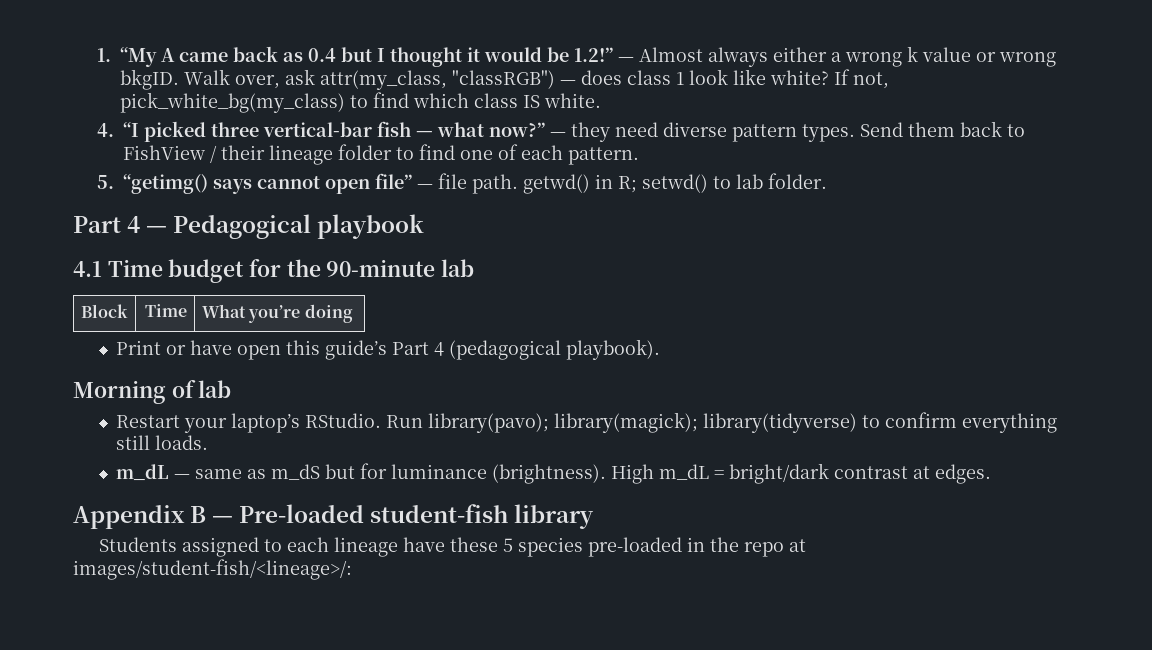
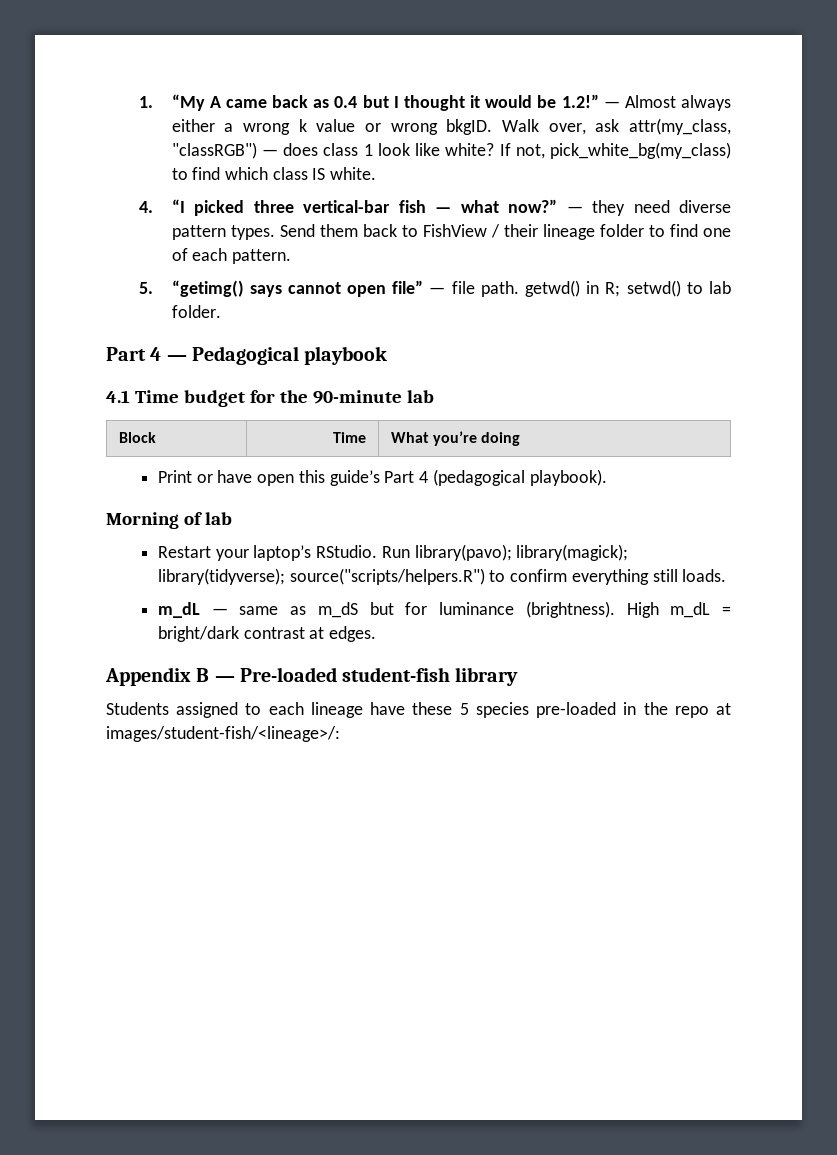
[703,413,858,433] library(tidyverse) -> [158,568,485,585] library(tidyverse); source("scripts/helpers.R")

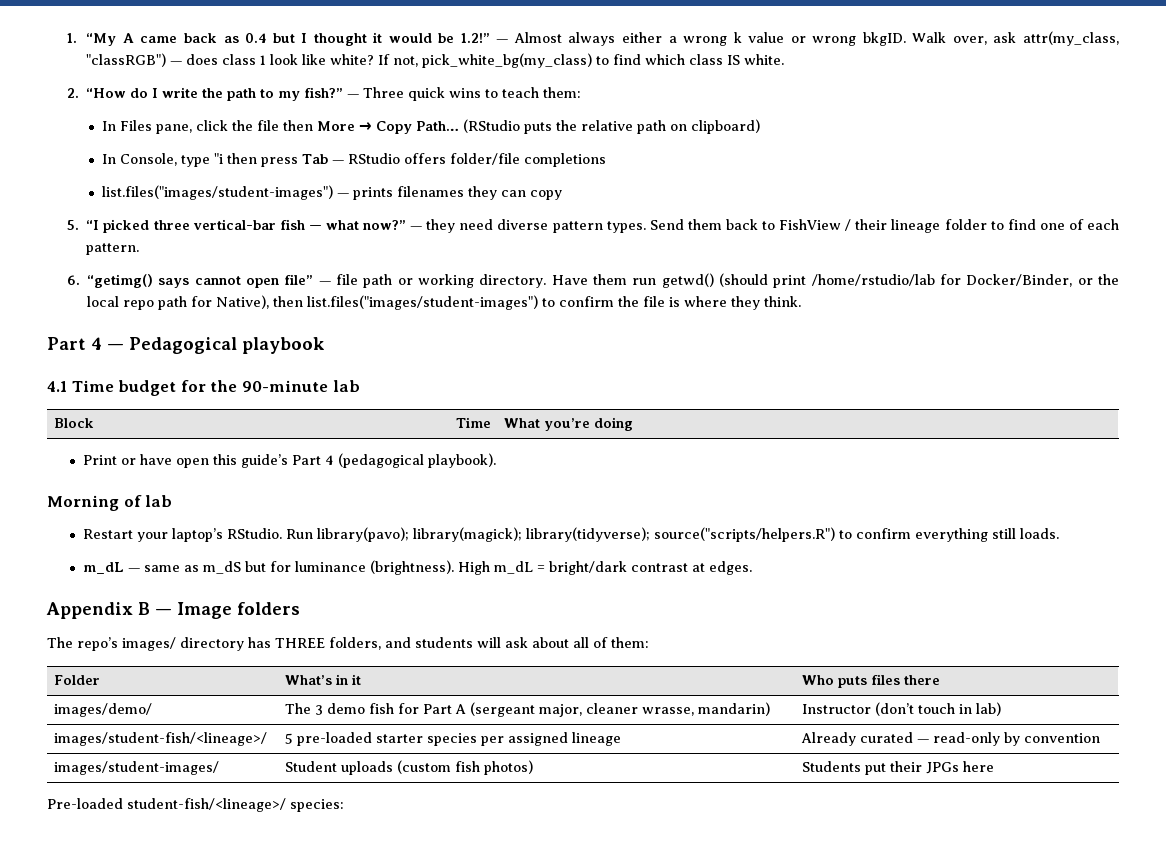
[138,201,153,213] 4. -> [66,87,582,101] [102,119,761,134] [102,153,607,167] [102,185,563,200] [66,220,79,230] 2. “How do I write the path to my fish?” — Three quick wins to teach them: // In Files pane, click the file then More → Copy Path… (RStudio puts the relative path on clipboard) // In Console, type "i then press Tab — RStudio offers folder/file completions // list.files("images/student-images") — prints filenames they can copy // 5.
[138,282,153,294] 5. -> [66,275,80,285] 6.
[480,280,731,297] [171,305,221,318] path. getwd() in R; setwd() to lab folder. -> [363,273,1120,288] [86,295,801,310] path or working directory. Have them run getwd() (should print /home/rstudio/lab for Docker/Binder, or the local repo path for Native), then list.files("images/student-images") to confirm the file is where they think.
[239,667,519,686] [106,702,732,718] [106,726,340,742] Pre-loaded student-fish library // Students assigned to each lineage have these 5 species pre-loaded in the repo at images/student-fish/<lineage>/: -> [177,602,300,619] [47,637,649,651] [54,675,101,685] [285,674,362,685] [802,674,941,688] [54,703,153,717] [285,702,771,717] [802,702,1002,716] [54,732,268,746] [285,732,622,746] [801,732,1101,746] [54,761,220,775] [285,760,534,775] [802,761,995,775] [47,798,344,812] Image folders // The repo’s images/ directory has THREE folders, and students will ask about all of them: // Folder | What’s in it | Who puts files there // images/demo/ | The 3 demo fish for Part A (sergeant major, cleaner wrasse, mandarin) | Instructor (don’t touch in lab) // images/student-fish/<lineage>/ | 5 pre-loaded starter species per assigned lineage | Already curated — read-only by convention // images/student-images/ | Student uploads (custom fish photos) | Students put their JPGs here // Pre-loaded student-fish/<lineage>/ species:

